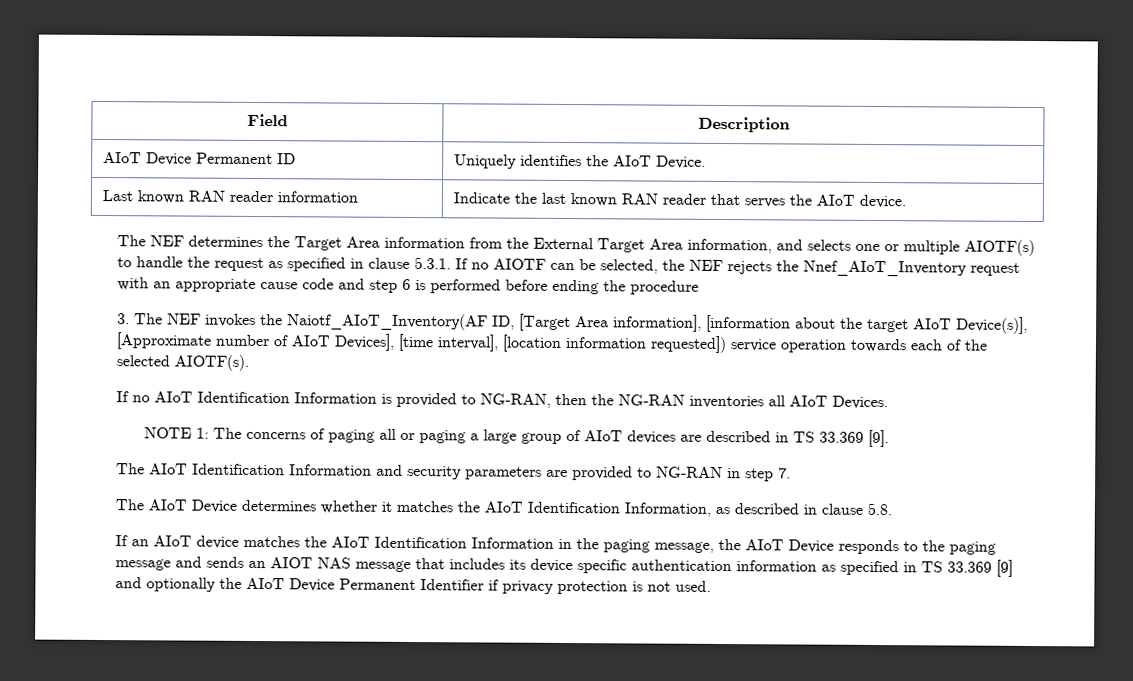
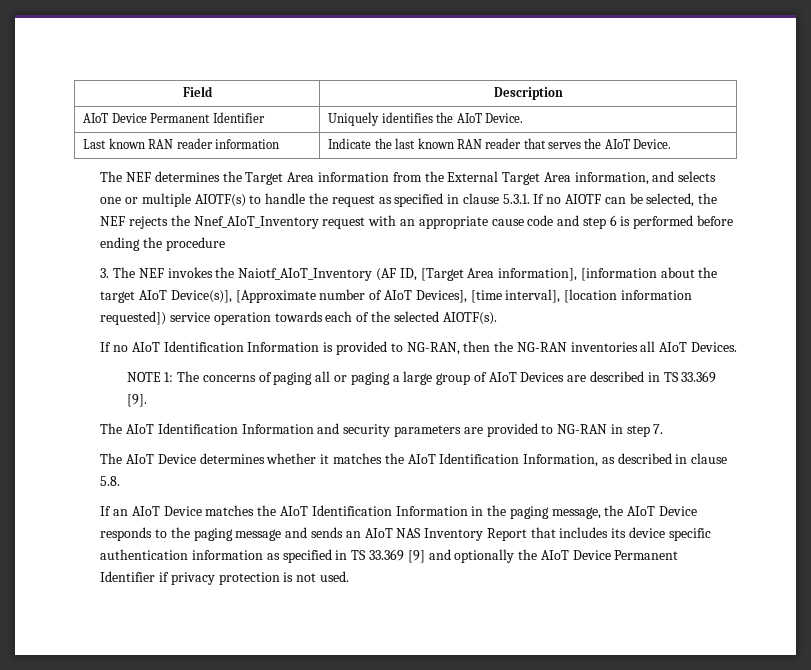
[276,153,296,165] ID -> [212,112,265,123] Identifier
[858,194,906,209] device. -> [633,139,672,149] Device.
[287,313,489,331] Naiotf_AIoT_Inventory(AF -> [238,268,396,281] Naiotf_AIoT_Inventory (AF
[626,430,676,444] devices -> [520,372,565,382] Devices
[196,535,240,549] device -> [163,506,202,516] Device
[270,557,412,573] AIOT NAS message -> [364,528,527,541] AIoT NAS Inventory Report

